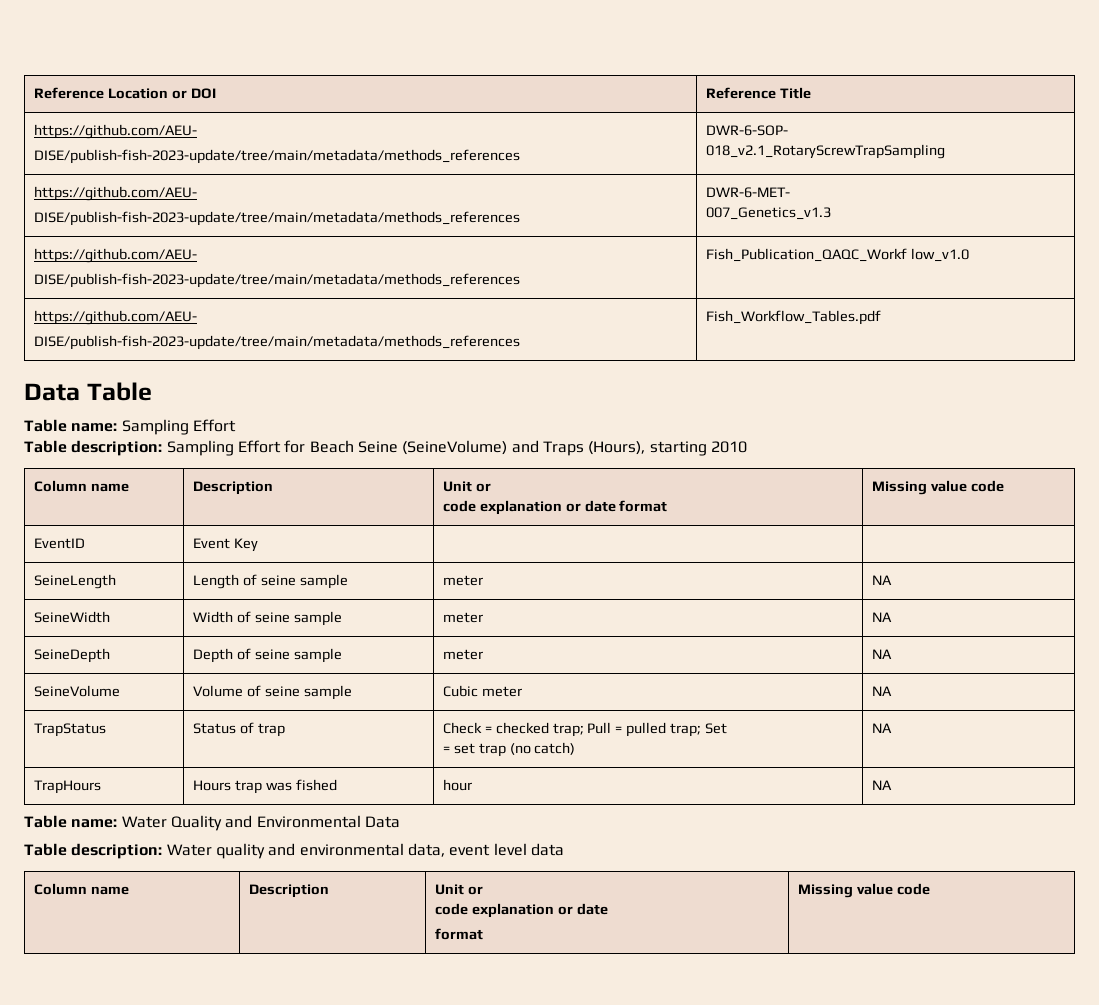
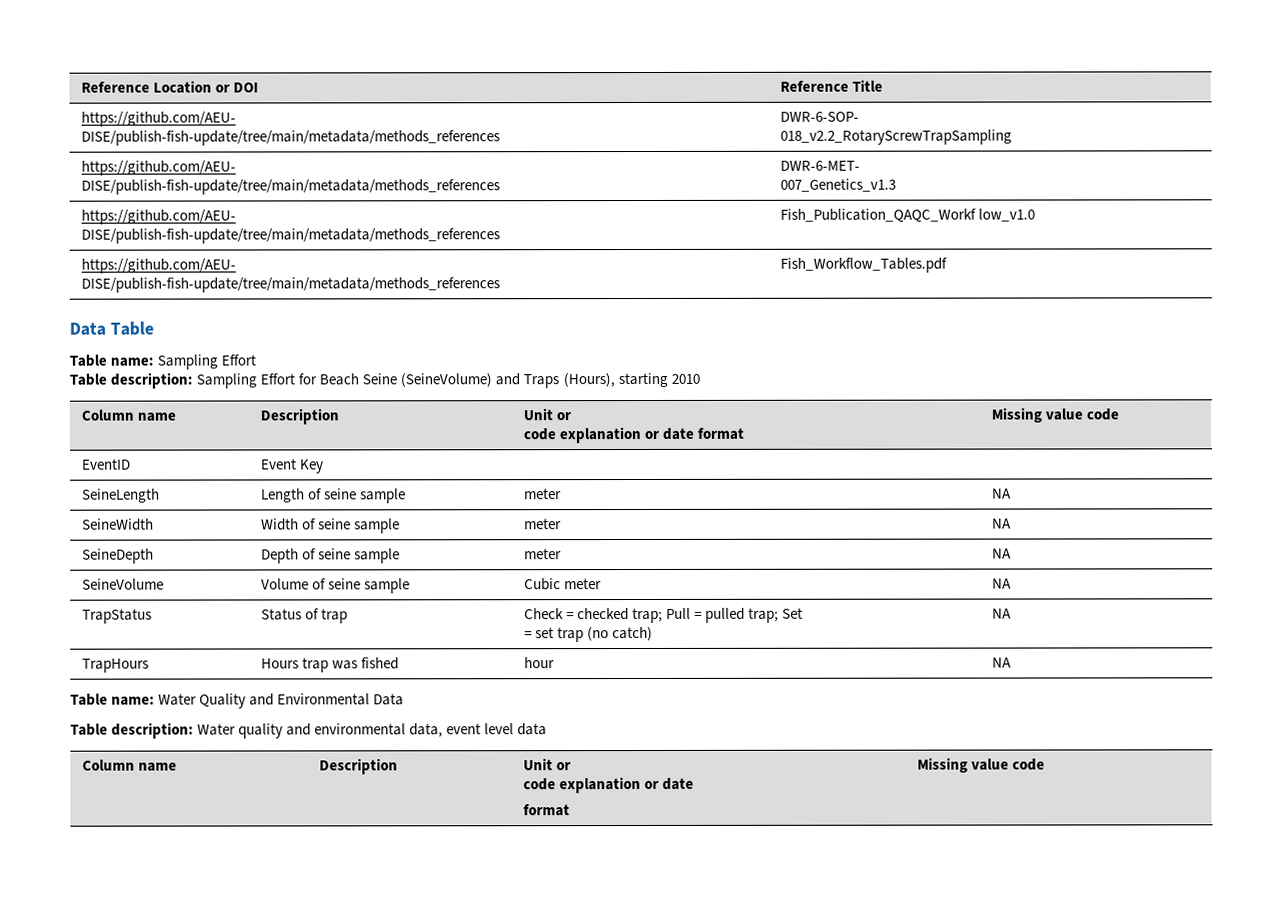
[33,149,520,164] DISE/publish-fish-2023-update/tree/main/metadata/methods_references -> [80,130,500,146] DISE/publish-fish-update/tree/main/metadata/methods_references
[705,144,945,159] [33,186,197,201] [33,211,520,226] 018_v2.1_RotaryScrewTrapSampling // https://github.com/AEU- // DISE/publish-fish-2023-update/tree/main/metadata/methods_references -> [779,129,1012,145] [80,160,236,176] [80,179,500,195] 018_v2.2_RotaryScrewTrapSampling // https://github.com/AEU- // DISE/publish-fish-update/tree/main/metadata/methods_references
[33,273,520,288] DISE/publish-fish-2023-update/tree/main/metadata/methods_references -> [80,228,500,244] DISE/publish-fish-update/tree/main/metadata/methods_references
[33,335,520,350] DISE/publish-fish-2023-update/tree/main/metadata/methods_references -> [80,277,500,293] DISE/publish-fish-update/tree/main/metadata/methods_references

